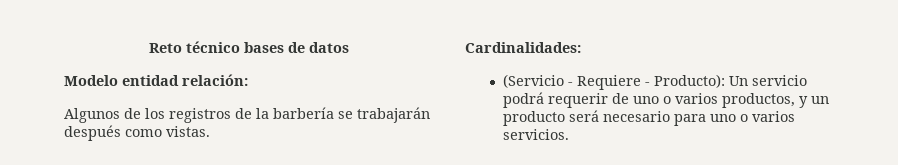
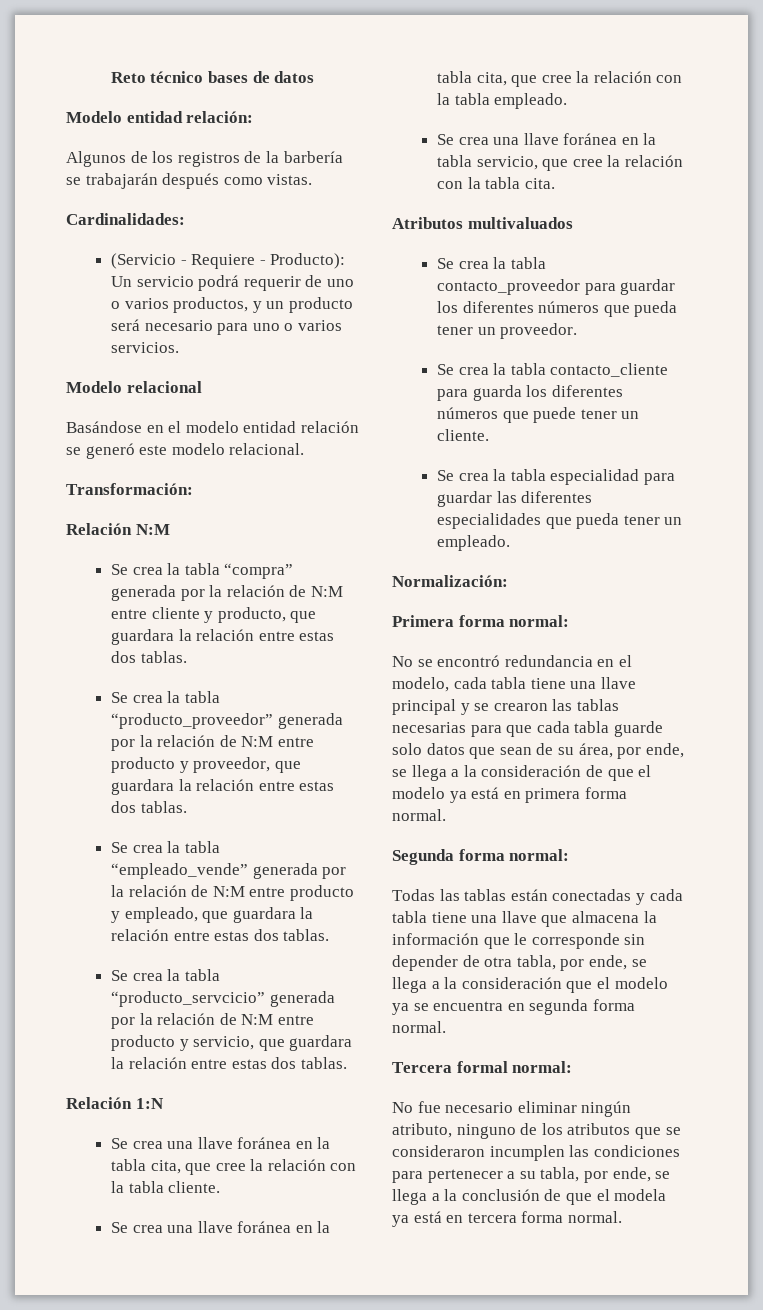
(569, 134) none -> [66,381,202,393] [66,421,359,433] [66,443,305,459] [66,483,193,495] [66,523,170,535] [110,563,294,579] [110,585,343,601] [110,607,317,623] [110,629,335,645] [110,651,187,663] [110,691,220,703] [110,713,343,729] [110,735,314,751] [110,757,301,773] [110,779,335,795] [110,801,187,813] [110,841,220,853] [110,863,347,879] [110,885,354,901] [110,907,314,923] [110,929,330,941] [110,969,220,981] [110,991,335,1007] [110,1013,314,1029] [110,1035,353,1051] [110,1057,347,1069] [66,1097,164,1109] [110,1137,331,1149] [110,1159,357,1175] [110,1181,221,1193] [110,1221,331,1233] [436,71,683,87] [436,93,568,109] [436,133,657,145] [436,155,683,171] [436,177,555,189] [392,217,573,229] [436,257,546,269] [436,279,676,295] [436,301,678,317] [436,323,578,339] [436,363,669,377] [436,385,623,401] [436,407,640,423] [436,429,489,441] [436,469,675,485] [436,491,593,507] [436,513,683,529] [436,535,510,551] [392,575,508,587] [392,615,570,627] [392,655,632,667] [392,677,636,692] [392,699,619,715] [392,721,663,737] [392,743,684,759] [392,765,652,781] [392,787,627,803] [392,809,446,821] [392,849,570,865] [392,889,683,905] [392,911,657,927] [392,933,646,949] [392,955,647,971] [392,977,668,993] [392,999,635,1015] [392,1021,446,1033] [392,1061,573,1073] [392,1101,632,1117] [392,1123,681,1139] [392,1145,680,1161] [392,1167,671,1183] [392,1189,667,1205] [392,1211,622,1227] // Modelo relacional // Basándose en el modelo entidad relación se generó este modelo relacional. // Transformación: // Relación N:M // Se crea la tabla “compra” generada por la relación de N:M entre cliente y producto, que guardara la relación entre estas dos tablas. // Se crea la tabla “producto_proveedor” generada por la relación de N:M entre producto y proveedor, que guardara la relación entre estas dos tablas. // Se crea la tabla “empleado_vende” generada por la relación de N:M entre producto y empleado, que guardara la relación entre estas dos tablas. // Se crea la tabla “producto_servcicio” generada por la relación de N:M entre producto y servicio, que guardara la relación entre estas dos tablas. // Relación 1:N // Se crea una llave foránea en la tabla cita, que cree la relación con la tabla cliente. // Se crea una llave foránea en la tabla cita, que cree la relación con la tabla empleado. // Se crea una llave foránea en la tabla servicio, que cree la relación con la tabla cita. // Atributos multivaluados // Se crea la tabla contacto_proveedor para guardar los diferentes números que pueda tener un proveedor. // Se crea la tabla contacto_cliente para guarda los diferentes números que puede tener un cliente. // Se crea la tabla especialidad para guardar las diferentes especialidades que pueda tener un empleado. // Normalización: // Primera forma normal: // No se encontró redundancia en el modelo, cada tabla tiene una llave principal y se crearon las tablas necesarias para que cada tabla guarde solo datos que sean de su área, por ende, se llega a la consideración de que el modelo ya está en primera forma normal. // Segunda forma normal: // Todas las tablas están conectadas y cada tabla tiene una llave que almacena la información que le corresponde sin depender de otra tabla, por ende, se llega a la consideración que el modelo ya se encuentra en segunda forma normal. // Tercera formal normal: // No fue necesario eliminar ningún atributo, ninguno de los atributos que se consideraron incumplen las condiciones para pertenecer a su tabla, por ende, se llega a la conclusión de que el modela ya está en tercera forma normal.

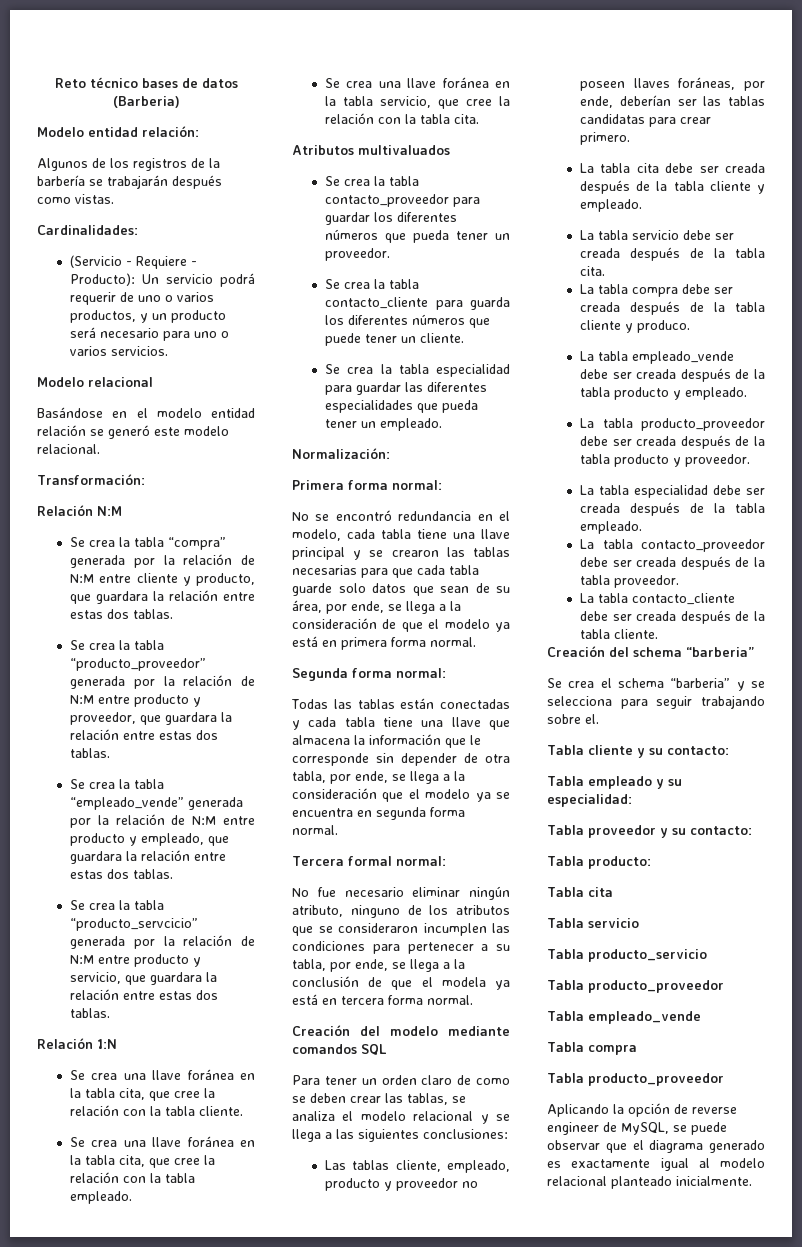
(315, 77) none -> [112,96,180,108] (Barberia)
(622, 1217) none -> [292,1025,510,1036] [292,1044,387,1055] [292,1075,510,1085] [292,1093,466,1105] [292,1111,510,1124] [292,1129,508,1142] [325,1160,510,1173] [325,1178,479,1191] [580,77,765,91] [580,95,765,108] [580,114,712,127] [580,132,631,145] [580,163,765,173] [580,180,765,194] [580,199,643,212] [580,230,735,240] [580,247,765,261] [580,266,606,276] [580,284,734,297] [580,301,765,315] [580,320,691,333] [580,351,735,364] [580,368,765,382] [580,387,748,400] [580,418,765,431] [580,435,765,449] [580,454,751,467] [580,485,765,498] [580,502,765,516] [580,521,643,534] [580,539,765,552] [580,556,765,570] [580,575,680,588] [580,593,736,605] [580,610,765,624] [580,629,659,639] [547,646,754,657] [547,678,765,691] [547,695,765,709] [547,714,599,724] [547,745,729,758] [547,776,682,789] [547,794,632,807] [547,825,752,838] [547,856,651,869] [547,887,613,897] [547,918,639,928] [547,949,707,962] [547,980,724,993] [547,1011,701,1024] [547,1042,637,1055] [547,1073,724,1086] [547,1103,737,1117] [547,1122,727,1135] [547,1140,765,1153] [547,1158,765,1171] [547,1176,752,1189] // Creación del modelo mediante comandos SQL // Para tener un orden claro de como se deben crear las tablas, se analiza el modelo relacional y se llega a las siguientes conclusiones: // Las tablas cliente, empleado, producto y proveedor no poseen llaves foráneas, por ende, deberían ser las tablas candidatas para crear primero. // La tabla cita debe ser creada después de la tabla cliente y empleado. // La tabla servicio debe ser creada después de la tabla cita. // La tabla compra debe ser creada después de la tabla cliente y produco. // La tabla empleado_vende debe ser creada después de la tabla producto y empleado. // La tabla producto_proveedor debe ser creada después de la tabla producto y proveedor. // La tabla especialidad debe ser creada después de la tabla empleado. // La tabla contacto_proveedor debe ser creada después de la tabla proveedor. // La tabla contacto_cliente debe ser creada después de la tabla cliente. // Creación del schema “barberia” // Se crea el schema “barberia” y se selecciona para seguir trabajando sobre el. // Tabla cliente y su contacto: // Tabla empleado y su especialidad: // Tabla proveedor y su contacto: // Tabla producto: // Tabla cita // Tabla servicio // Tabla producto_servicio // Tabla producto_proveedor // Tabla empleado_vende // Tabla compra // Tabla producto_proveedor // Aplicando la opción de reverse engineer de MySQL, se puede observar que el diagrama generado es exactamente igual al modelo relacional planteado inicialmente.

